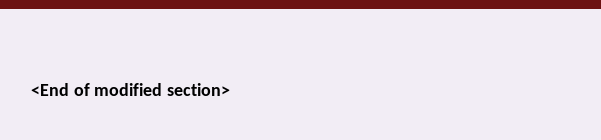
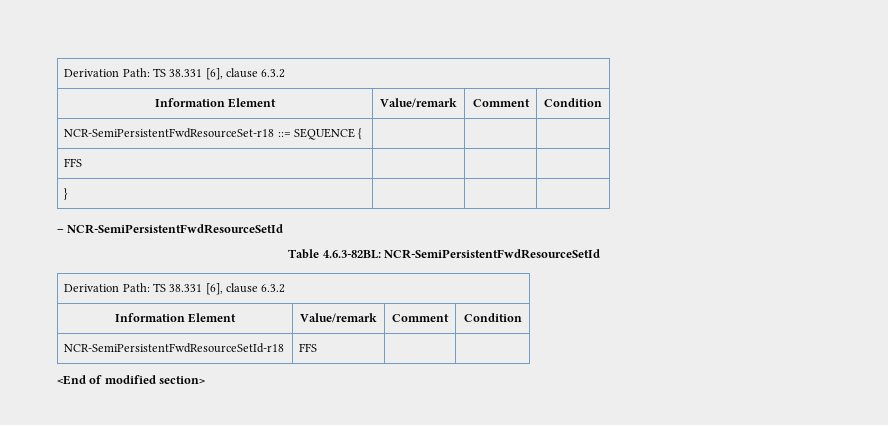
(31, 89) none -> [64,68,286,80] [154,98,277,108] [380,98,457,108] [472,99,530,107] [544,98,602,107] [64,128,363,140] [64,158,83,167] [64,188,69,200] [57,224,284,234] [288,249,600,259] [64,283,286,295] [114,313,237,323] [300,313,377,323] [392,314,449,322] [463,313,522,322] [64,343,285,353] [299,343,318,352] Derivation Path: TS 38.331 [6], clause 6.3.2 // Information Element | Value/remark | Comment | Condition // NCR-SemiPersistentFwdResourceSet-r18 ::= SEQUENCE { | | | // FFS | | | // } | | | // – NCR-SemiPersistentFwdResourceSetId // Table 4.6.3-82BL: NCR-SemiPersistentFwdResourceSetId // Derivation Path: TS 38.331 [6], clause 6.3.2 // Information Element | Value/remark | Comment | Condition // NCR-SemiPersistentFwdResourceSetId-r18 | FFS | | //

